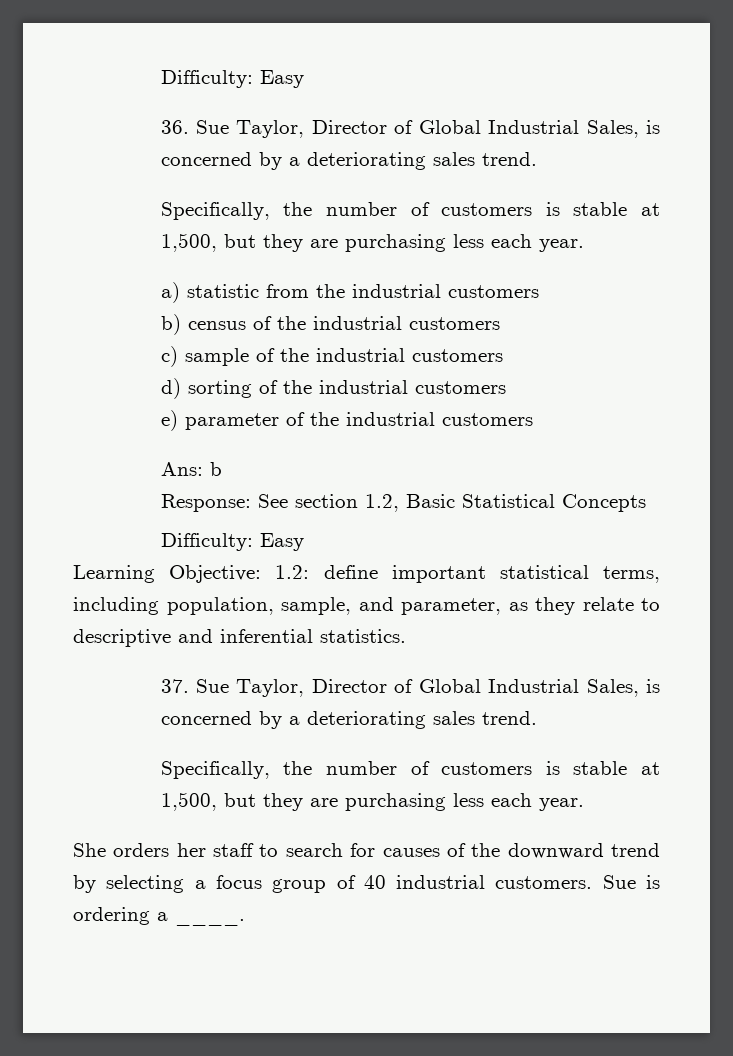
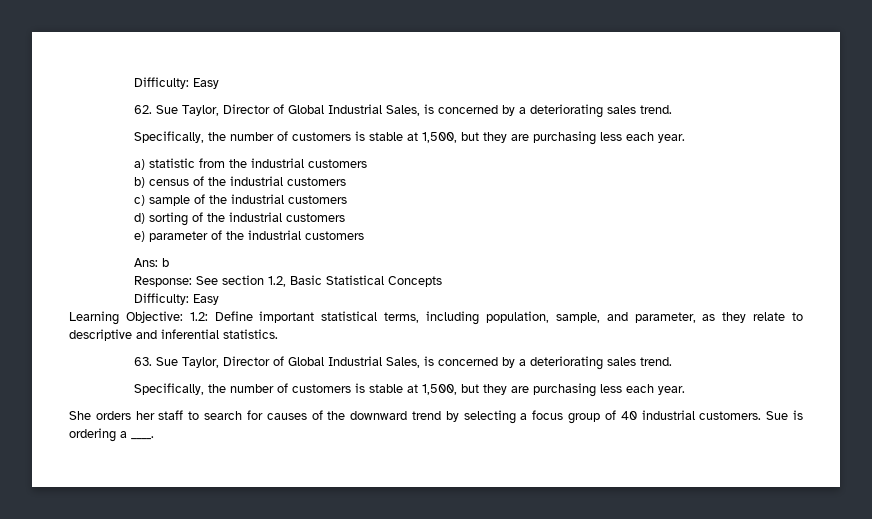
[160,70,304,88] [160,120,189,134] Difficulty: Easy // 36. -> [133,77,219,89] [133,105,152,114] Difficulty: Easy // 62.
[323,565,378,579] define -> [214,311,253,321] Define
[160,679,189,693] 37. -> [133,357,152,366] 63.

